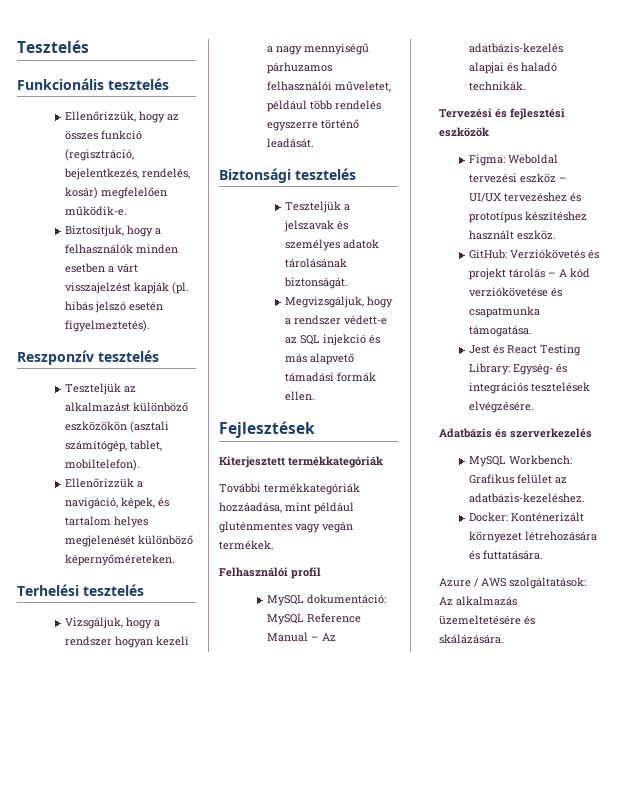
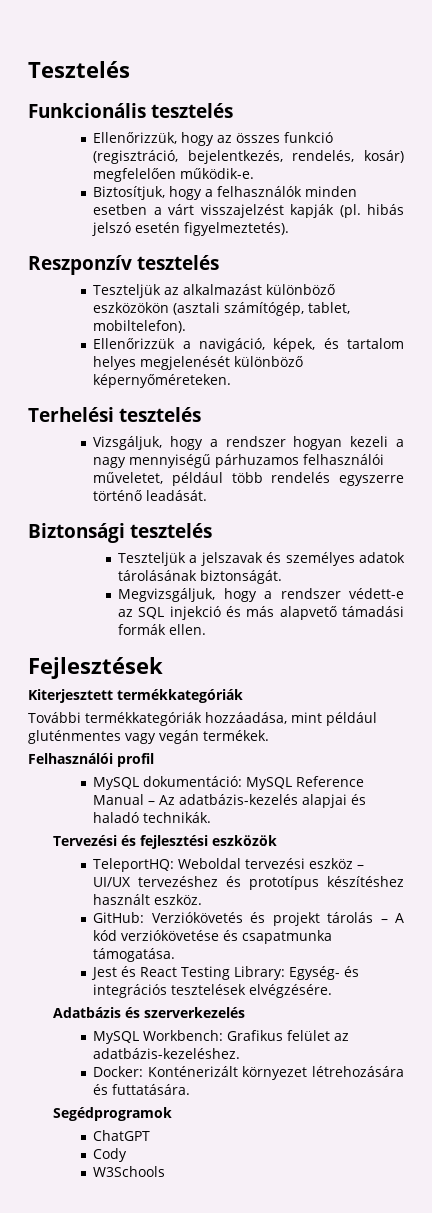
[468,154,505,166] Figma: -> [93,858,175,872] TeleportHQ:
[438,577,586,589] [438,596,517,606] [438,615,535,625] [438,634,504,644] Azure / AWS szolgáltatások: Az alkalmazás üzemeltetésére és skálázására. -> [52,1107,172,1121] [93,1130,151,1141] [93,1148,128,1162] [93,1166,166,1177] Segédprogramok // ChatGPT // Cody // W3Schools

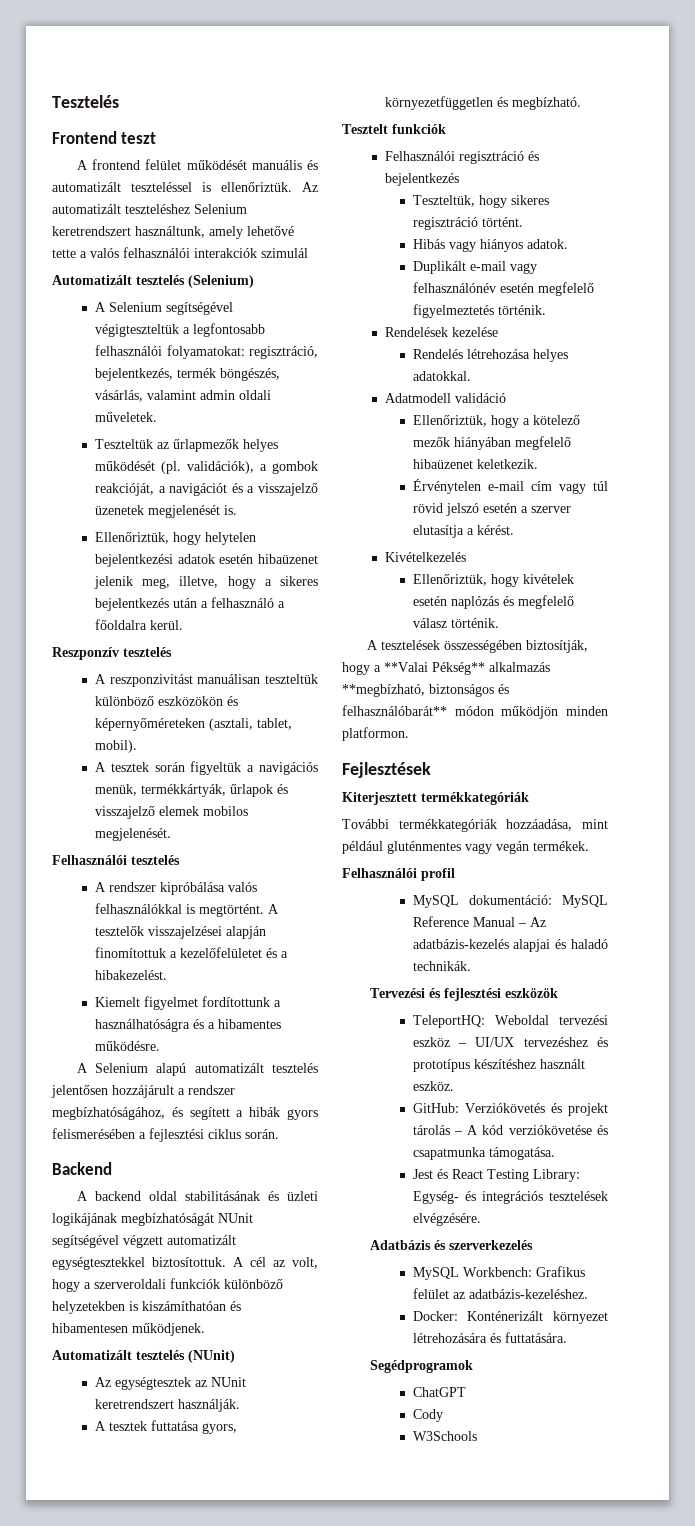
[28,103,234,118] [93,132,334,146] [93,150,404,164] [93,168,255,182] [93,186,358,200] [93,204,404,218] [92,222,290,236] [28,255,220,275] [93,284,336,298] [93,302,351,316] [93,320,187,333] [93,338,404,352] [93,356,304,370] [93,374,232,388] [28,407,202,422] [93,436,404,450] [93,454,385,468] [93,472,405,486] [93,490,208,501] [28,523,213,543] [118,552,405,566] [118,570,283,584] [118,588,404,602] [118,606,404,620] [118,624,207,635] Funkcionális tesztelés // Ellenőrizzük, hogy az összes funkció (regisztráció, bejelentkezés, rendelés, kosár) megfelelően működik-e. // Biztosítjuk, hogy a felhasználók minden esetben a várt visszajelzést kapják (pl. hibás jelszó esetén figyelmeztetés). // Reszponzív tesztelés // Teszteljük az alkalmazást különböző eszközökön (asztali számítógép, tablet, mobiltelefon). // Ellenőrizzük a navigáció, képek, és tartalom helyes megjelenését különböző képernyőméreteken. // Terhelési tesztelés // Vizsgáljuk, hogy a rendszer hogyan kezeli a nagy mennyiségű párhuzamos felhasználói műveletet, például több rendelés egyszerre történő leadását. // Biztonsági tesztelés // Teszteljük a jelszavak és személyes adatok tárolásának biztonságát. // Megvizsgáljuk, hogy a rendszer védett-e az SQL injekció és más alapvető támadási formák ellen. -> [52,131,157,144] [76,159,319,170] [52,182,318,192] [52,204,247,214] [52,226,294,239] [52,247,308,258] [52,275,254,288] [95,302,234,315] [95,323,266,337] [95,345,318,359] [95,368,281,381] [95,390,272,402] [95,412,158,422] [95,439,279,452] [95,461,318,474] [95,483,318,496] [95,505,238,518] [95,532,257,545] [95,554,318,567] [94,576,318,589] [95,597,286,611] [95,619,184,630] [52,647,172,660] [95,674,318,687] [95,696,239,706] [95,718,293,731] [95,740,138,753] [95,761,318,775] [95,784,289,797] [95,806,249,819] [95,828,172,841] [52,855,180,865] [95,882,258,895] [95,903,280,917] [95,926,267,939] [95,947,289,958] [95,970,168,980] [95,996,282,1010] [95,1019,282,1032] [95,1041,161,1051] [76,1063,318,1076] [51,1085,235,1098] [52,1107,319,1120] [52,1128,279,1142] [52,1162,112,1175] [76,1191,318,1201] [52,1213,253,1226] [52,1235,236,1248] [52,1257,318,1270] [52,1278,283,1292] [52,1301,241,1314] [52,1323,205,1336] [52,1350,235,1363] [95,1377,247,1390] [95,1399,241,1412] [95,1420,238,1434] [385,96,582,110] [342,124,446,134] [385,151,540,164] [385,173,460,186] [412,195,549,208] [412,217,523,230] [412,239,568,252] [412,261,537,274] [412,282,594,296] [412,304,546,318] [385,327,499,337] [412,349,568,362] [412,371,471,381] [385,393,507,403] [412,415,580,428] [412,436,571,450] [412,459,538,469] [412,479,608,494] [412,503,571,516] [412,525,514,538] [385,552,467,562] [412,574,574,587] [412,595,574,609] [412,618,499,628] [366,640,588,653] [342,662,550,675] [342,684,509,697] [342,705,608,719] [342,727,409,741] Frontend teszt // A frontend felület működését manuális és automatizált teszteléssel is ellenőriztük. Az automatizált teszteléshez Selenium keretrendszert használtunk, amely lehetővé tette a valós felhasználói interakciók szimulál // Automatizált tesztelés (Selenium) // A Selenium segítségével végigteszteltük a legfontosabb felhasználói folyamatokat: regisztráció, bejelentkezés, termék böngészés, vásárlás, valamint admin oldali műveletek. // Teszteltük az űrlapmezők helyes működését (pl. validációk), a gombok reakcióját, a navigációt és a visszajelző üzenetek megjelenését is. // Ellenőriztük, hogy helytelen bejelentkezési adatok esetén hibaüzenet jelenik meg, illetve, hogy a sikeres bejelentkezés után a felhasználó a főoldalra kerül. // Reszponzív tesztelés // A reszponzivitást manuálisan teszteltük különböző eszközökön és képernyőméreteken (asztali, tablet, mobil). // A tesztek során figyeltük a navigációs menük, termékkártyák, űrlapok és visszajelző elemek mobilos megjelenését. // Felhasználói tesztelés // A rendszer kipróbálása valós felhasználókkal is megtörtént. A tesztelők visszajelzései alapján finomítottuk a kezelőfelületet és a hibakezelést. // Kiemelt figyelmet fordítottunk a használhatóságra és a hibamentes működésre. // A Selenium alapú automatizált tesztelés jelentősen hozzájárult a rendszer megbízhatóságához, és segített a hibák gyors felismerésében a fejlesztési ciklus során. // Backend // A backend oldal stabilitásának és üzleti logikájának megbízhatóságát NUnit segítségével végzett automatizált egységtesztekkel biztosítottuk. A cél az volt, hogy a szerveroldali funkciók különböző helyzetekben is kiszámíthatóan és hibamentesen működjenek. // Automatizált tesztelés (NUnit) // Az egységtesztek az NUnit keretrendszert használják. // A tesztek futtatása gyors, környezetfüggetlen és megbízható. // Tesztelt funkciók // Felhasználói regisztráció és bejelentkezés // Teszteltük, hogy sikeres regisztráció történt. // Hibás vagy hiányos adatok. // Duplikált e-mail vagy felhasználónév esetén megfelelő figyelmeztetés történik. // Rendelések kezelése // Rendelés létrehozása helyes adatokkal. // Adatmodell validáció // Ellenőriztük, hogy a kötelező mezők hiányában megfelelő hibaüzenet keletkezik. // Érvénytelen e-mail cím vagy túl rövid jelszó esetén a szerver elutasítja a kérést. // Kivételkezelés // Ellenőriztük, hogy kivételek esetén naplózás és megfelelő válasz történik. // A tesztelések összességében biztosítják, hogy a **Valai Pékség** alkalmazás **megbízható, biztonságos és felhasználóbarát** módon működjön minden platformon.

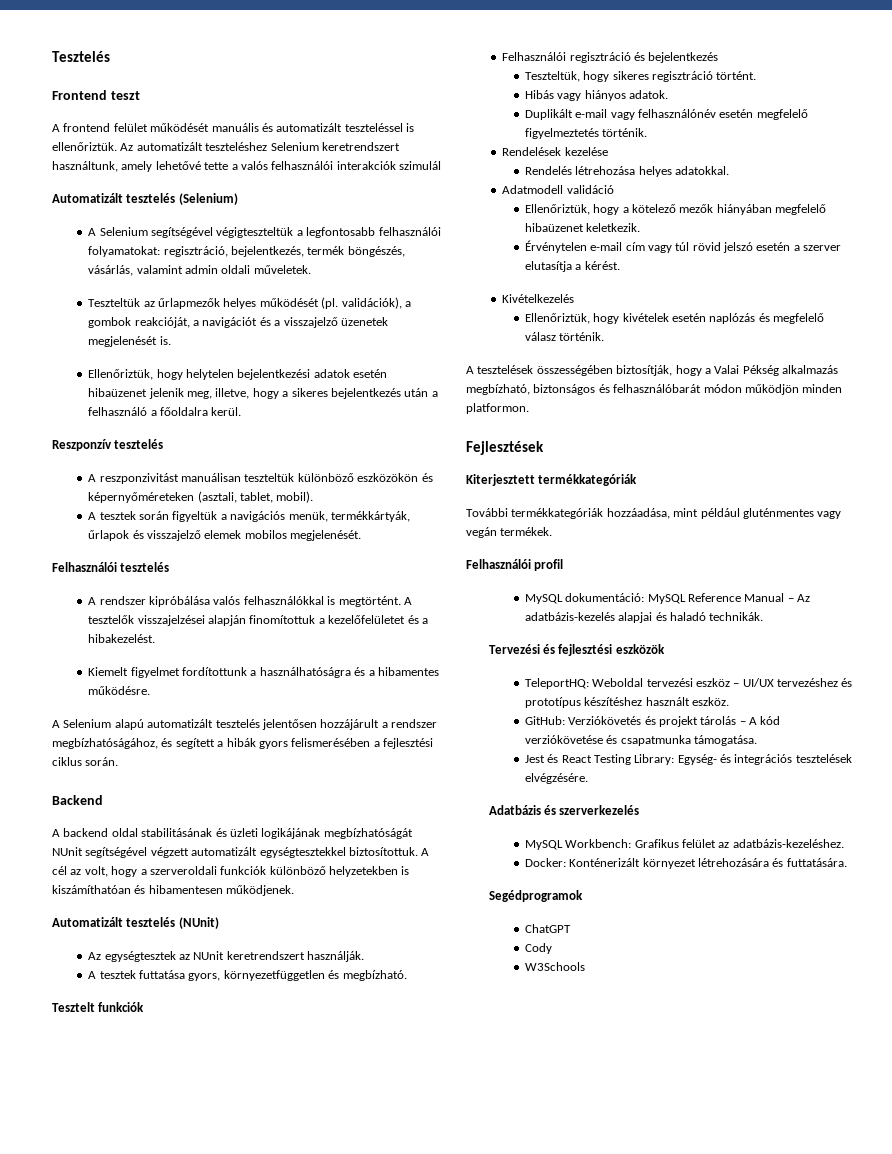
[384,662,550,675] [342,684,425,697] **Valai Pékség** alkalmazás **megbízható, -> [714,365,838,376] [466,384,530,395] Valai Pékség alkalmazás megbízható,
[342,705,447,716] felhasználóbarát** -> [613,384,702,393] felhasználóbarát

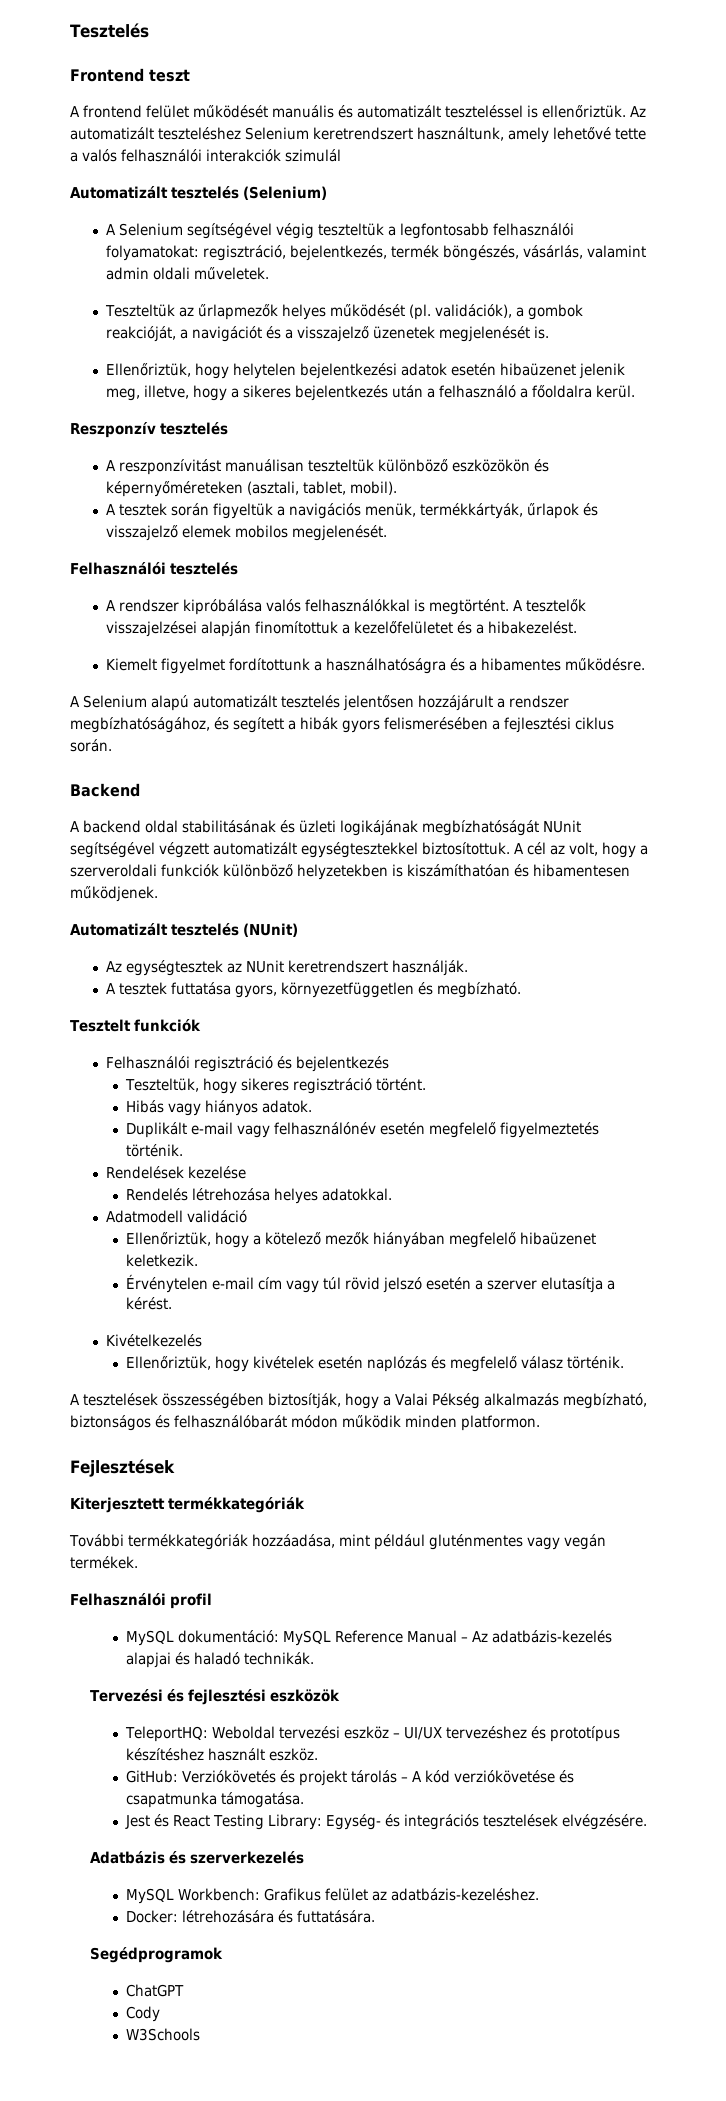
[216,227,294,238] végigteszteltük -> [276,223,385,239] végig teszteltük
[99,473,179,484] reszponzivitást -> [119,459,222,475] reszponzívitást
[744,384,799,395] működjön -> [342,1415,401,1428] működik
[569,858,696,869] Konténerizált környezet -> (179, 1916) none

